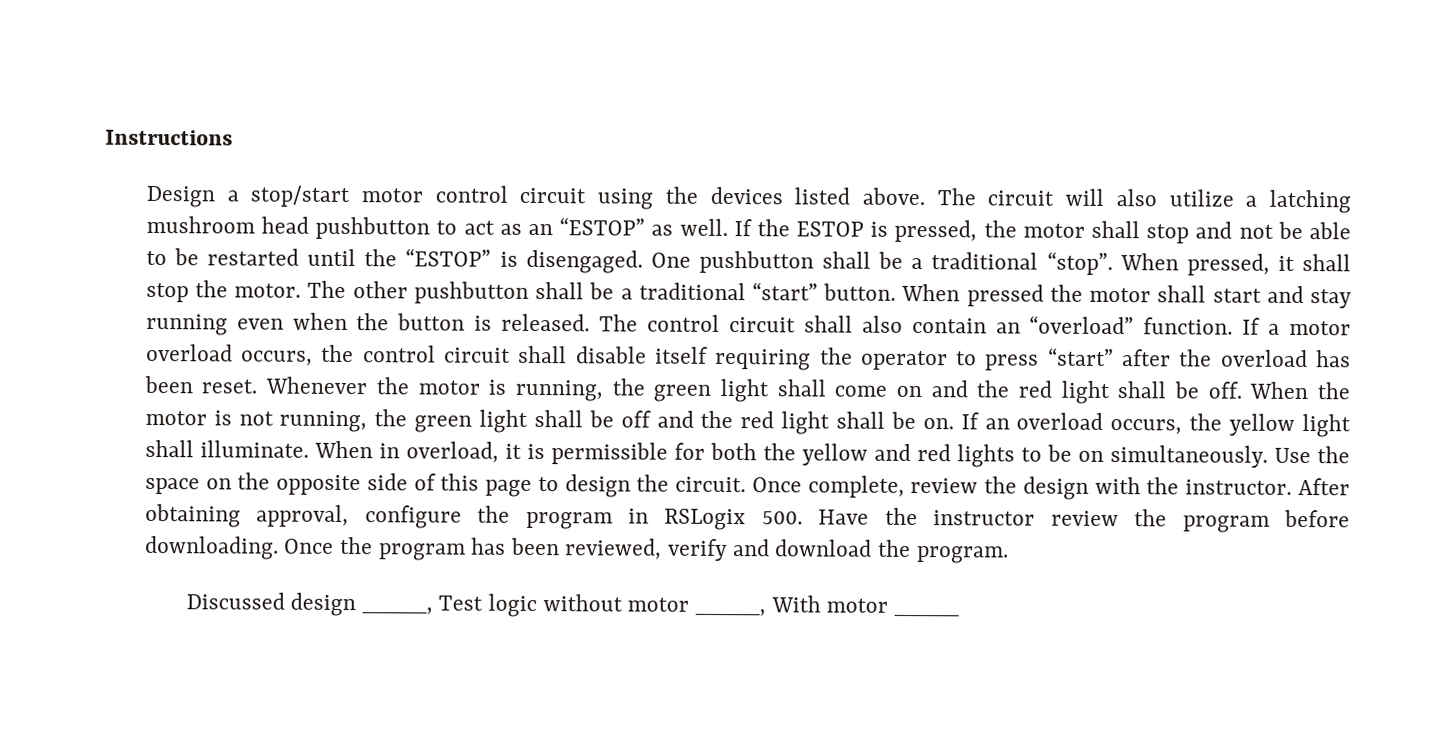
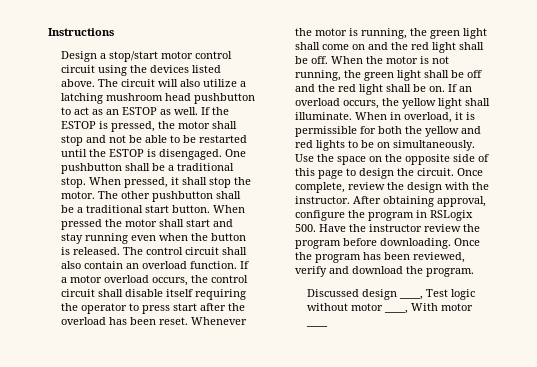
[559,217,646,236] “ESTOP” -> [121,107,157,115] ESTOP
[405,248,492,267] “ESTOP” -> [108,149,144,157] ESTOP
[1046,251,1113,276] “stop”. -> [60,177,86,188] stop.
[752,282,819,301] “start” -> [144,205,169,213] start
[1029,315,1135,335] “overload” -> [141,261,187,269] overload
[1047,347,1114,367] “start” -> [172,303,197,311] start

